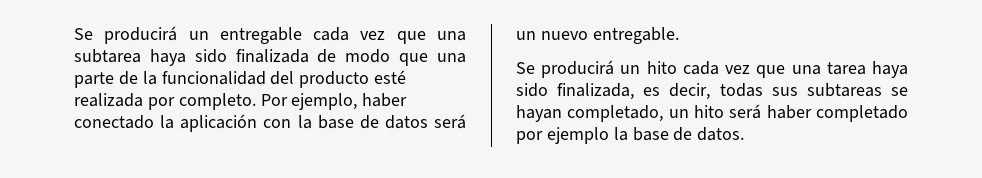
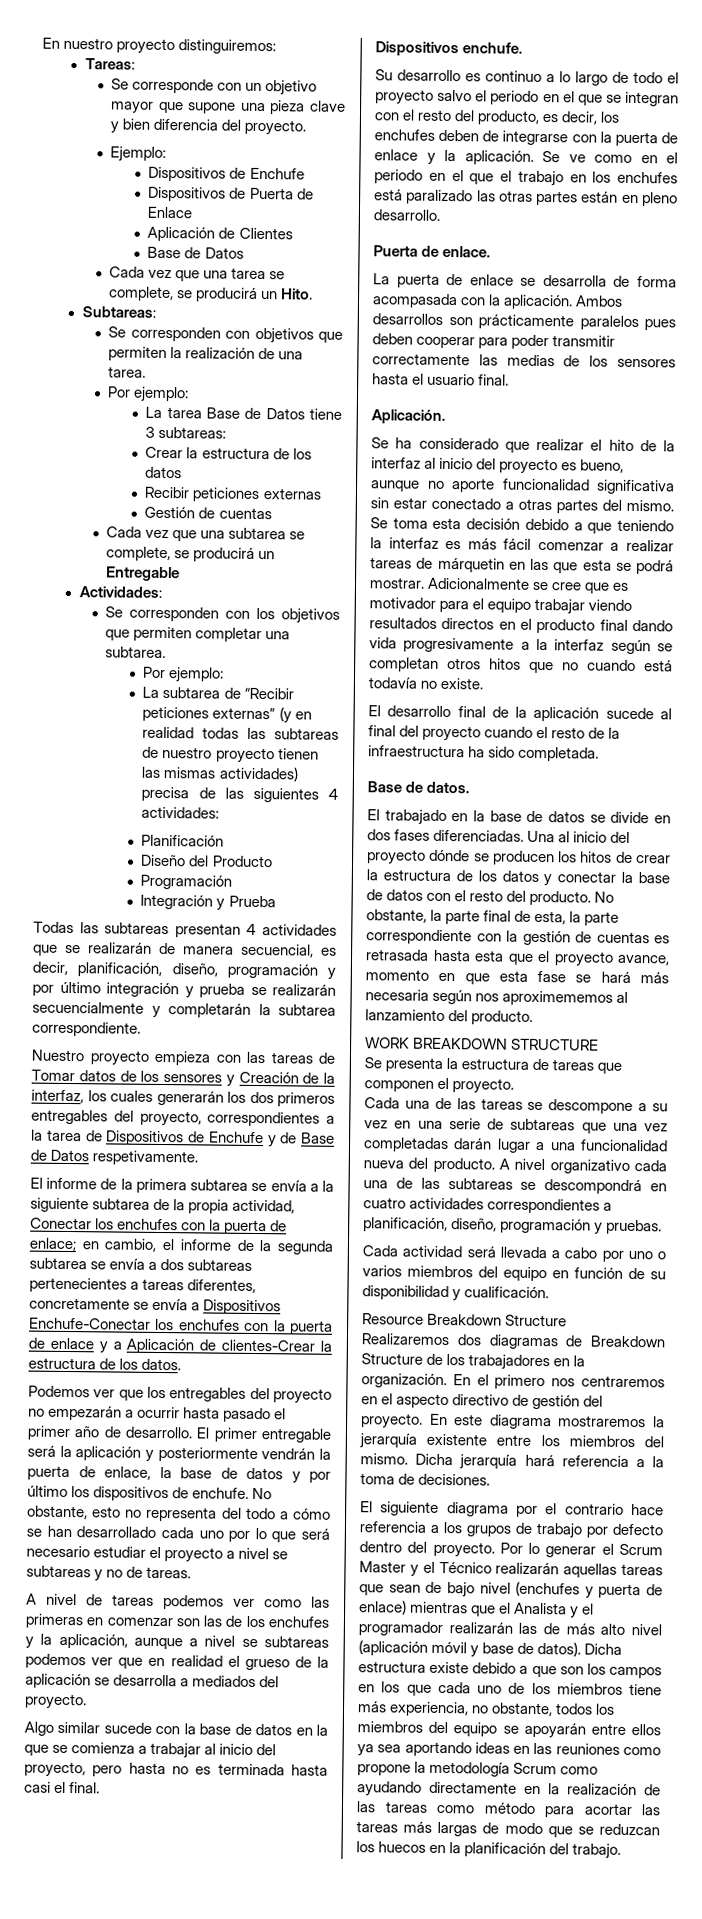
[74,26,466,44] [74,49,466,66] [74,70,407,88] [74,93,408,110] [74,114,258,132] Se producirá un entregable cada vez que una subtarea haya sido finalizada de modo que una parte de la funcionalidad del producto esté realizada por completo. Por ejemplo, haber conectado la aplicación -> [42,37,277,55] [84,58,135,70] [111,78,318,96] [110,100,346,115] [110,118,307,136] [110,146,167,162] [148,166,305,182] [148,186,314,202] [147,206,193,219] [147,226,293,242] [147,246,244,259] [109,266,286,282] [109,286,314,302] [81,306,156,318] [108,326,343,344] [108,346,304,362] [108,366,147,378] [107,386,190,403] [145,406,342,420] [145,426,227,439] [145,446,312,460] [145,466,183,479] [144,486,322,503] [144,506,272,520] [106,526,306,542] [106,546,276,562] [106,566,181,582] [78,586,162,598] [105,606,340,624] [105,626,291,643] [105,646,167,659] [142,666,225,683] [142,686,294,700] [142,706,312,724] [142,726,339,740] [142,746,319,764] [141,766,299,782] [141,786,339,803] [141,806,220,819] [141,834,225,847] [140,854,273,868] [140,874,233,890] [140,894,276,911] [33,921,337,938] [33,942,337,958] [32,961,336,980] [32,981,336,999] [32,1001,336,1018] [32,1021,141,1037] [31,1049,336,1066] [31,1069,335,1087] [31,1089,335,1107] [31,1109,335,1127] [31,1129,335,1148] [30,1149,199,1166] [30,1177,335,1194] [30,1197,296,1214] [30,1217,288,1235] [29,1237,334,1255] [29,1257,253,1271] [29,1277,257,1294] [29,1297,282,1315] [29,1317,333,1335] [28,1337,332,1354] [28,1357,182,1371] [28,1385,332,1404] [28,1405,287,1423] [27,1425,332,1443] [27,1445,331,1463] [27,1465,331,1484] [27,1485,273,1502] [27,1505,332,1522] [26,1525,330,1543] [26,1545,289,1563] [26,1565,192,1582] [26,1593,330,1610] [25,1613,330,1629] [25,1633,329,1650] [25,1653,329,1671] [25,1673,280,1689] [25,1693,87,1710] [24,1721,152,1736] En nuestro proyecto distinguiremos: // Tareas: // Se corresponde con un objetivo mayor que supone una pieza clave y bien diferencia del proyecto. // Ejemplo: // Dispositivos de Enchufe // Dispositivos de Puerta de Enlace // Aplicación de Clientes // Base de Datos // Cada vez que una tarea se complete, se producirá un Hito. // Subtareas: // Se corresponden con objetivos que permiten la realización de una tarea. // Por ejemplo: // La tarea Base de Datos tiene 3 subtareas: // Crear la estructura de los datos // Recibir peticiones externas // Gestión de cuentas // Cada vez que una subtarea se complete, se producirá un Entregable // Actividades: // Se corresponden con los objetivos que permiten completar una subtarea. // Por ejemplo: // La subtarea de “Recibir peticiones externas” (y en realidad todas las subtareas de nuestro proyecto tienen las mismas actividades) precisa de las siguientes 4 actividades: // Planificación // Diseño del Producto // Programación // Integración y Prueba // Todas las subtareas presentan 4 actividades que se realizarán de manera secuencial, es decir, planificación, diseño, programación y por último integración y prueba se realizarán secuencialmente y completarán la subtarea correspondiente. // Nuestro proyecto empieza con las tareas de Tomar datos de los sensores y Creación de la interfaz, los cuales generarán los dos primeros entregables del proyecto, correspondientes a la tarea de Dispositivos de Enchufe y de Base de Datos respetivamente. // El informe de la primera subtarea se envía a la siguiente subtarea de la propia actividad, Conectar los enchufes con la puerta de enlace; en cambio, el informe de la segunda subtarea se envía a dos subtareas pertenecientes a tareas diferentes, concretamente se envía a Dispositivos Enchufe-Conectar los enchufes con la puerta de enlace y a Aplicación de clientes-Crear la estructura de los datos. // Podemos ver que los entregables del proyecto no empezarán a ocurrir hasta pasado el primer año de desarrollo. El primer entregable será la aplicación y posteriormente vendrán la puerta de enlace, la base de datos y por último los dispositivos de enchufe. No obstante, esto no representa del todo a cómo se han desarrollado cada uno por lo que será necesario estudiar el proyecto a nivel se subtareas y no de tareas. // A nivel de tareas podemos ver como las primeras en comenzar son las de los enchufes y la aplicación, aunque a nivel se subtareas podemos ver que en realidad el grueso de la aplicación se desarrolla a mediados del proyecto. // Algo similar sucede
[434,114,466,129] [516,27,679,44] [516,60,908,78] [516,83,908,100] [516,104,908,122] [516,127,745,144] será un nuevo entregable. // Se producirá un hito cada vez que una tarea haya sido finalizada, es decir, todas sus subtareas se hayan completado, un hito será haber completado por ejemplo la base de datos. -> [295,1724,329,1736] [24,1742,277,1759] [24,1761,328,1778] [24,1781,101,1794] [375,41,524,57] [375,69,679,86] [375,89,679,107] [374,109,621,125] [374,129,678,147] [374,149,678,165] [374,169,678,187] [374,189,678,207] [373,209,440,221] [373,245,492,258] [373,273,677,288] [372,293,624,310] [372,313,676,331] [372,333,616,350] [372,353,676,368] [372,373,510,386] [371,409,446,424] [371,437,675,453] [371,457,625,475] [370,478,675,495] [370,497,674,514] [370,517,674,534] [370,537,674,552] [370,557,674,575] [369,577,630,594] [369,597,633,615] [369,617,673,634] [369,637,673,655] [369,657,673,674] [368,677,485,690] [368,705,672,722] [368,725,621,742] [368,745,600,762] [367,781,471,794] [367,809,671,826] [367,829,631,843] [367,849,671,866] [366,869,670,887] [366,889,615,906] [366,909,620,926] [366,929,670,946] [365,949,670,967] [365,969,669,985] [365,989,629,1006] [365,1009,534,1025] [365,1037,600,1051] [364,1057,623,1074] [364,1077,515,1094] [364,1097,668,1115] [364,1118,668,1134] [363,1137,668,1153] [363,1157,667,1174] [363,1177,667,1195] [363,1197,613,1214] [363,1217,663,1235] [362,1245,666,1262] [362,1265,666,1282] [362,1285,550,1302] [362,1313,568,1327] [361,1333,666,1350] [361,1353,586,1371] [361,1373,665,1390] [361,1393,604,1410] [361,1413,665,1430] [359,1433,664,1449] [360,1453,664,1470] [360,1473,491,1486] [360,1501,664,1518] [359,1521,664,1539] [359,1541,663,1558] [359,1561,663,1578] [359,1581,663,1599] [359,1600,595,1619] [358,1621,662,1637] [358,1640,623,1658] [358,1661,662,1679] [358,1681,662,1696] [357,1701,616,1717] [357,1721,661,1739] [357,1741,661,1757] [357,1761,599,1777] [357,1781,661,1797] [356,1801,661,1818] [356,1821,660,1838] [356,1841,622,1859] en la que se comienza a trabajar al inicio del proyecto, pero hasta no es terminada hasta casi el final. // Dispositivos enchufe. // Su desarrollo es continuo a lo largo de todo el proyecto salvo el periodo en el que se integran con el resto del producto, es decir, los enchufes deben de integrarse con la puerta de enlace y la aplicación. Se ve como en el periodo en el que el trabajo en los enchufes está paralizado las otras partes están en pleno desarrollo. // Puerta de enlace. // La puerta de enlace se desarrolla de forma acompasada con la aplicación. Ambos desarrollos son prácticamente paralelos pues deben cooperar para poder transmitir correctamente las medias de los sensores hasta el usuario final. // Aplicación. // Se ha considerado que realizar el hito de la interfaz al inicio del proyecto es bueno, aunque no aporte funcionalidad significativa sin estar conectado a otras partes del mismo. Se toma esta decisión debido a que teniendo la interfaz es más fácil comenzar a realizar tareas de márquetin en las que esta se podrá mostrar. Adicionalmente se cree que es motivador para el equipo trabajar viendo resultados directos en el producto final dando vida progresivamente a la interfaz según se completan otros hitos que no cuando está todavía no existe. // El desarrollo final de la aplicación sucede al final del proyecto cuando el resto de la infraestructura ha sido completada. // Base de datos. // El trabajado en la base de datos se divide en dos fases diferenciadas. Una al inicio del proyecto dónde se producen los hitos de crear la estructura de los datos y conectar la base de datos con el resto del producto. No obstante, la parte final de esta, la parte correspondiente con la gestión de cuentas es retrasada hasta esta que el proyecto avance, momento en que esta fase se hará más necesaria según nos aproximememos al lanzamiento del producto. // WORK BREAKDOWN STRUCTURE // Se presenta la estructura de tareas que componen el proyecto. // Cada una de las tareas se descompone a su vez en una serie de subtareas que una vez completadas darán lugar a una funcionalidad nueva del producto. A nivel organizativo cada una de las subtareas se descompondrá en cuatro actividades correspondientes a planificación, diseño, programación y pruebas. // Cada actividad será llevada a cabo por uno o varios miembros del equipo en función de su disponibilidad y cualificación. // Resource Breakdown Structure // Realizaremos dos diagramas de Breakdown Structure de los trabajadores en la organización. En el primero nos centraremos en el aspecto directivo de gestión del proyecto. En este diagrama mostraremos la jerarquía existente entre los miembros del mismo. Dicha jerarquía hará referencia a la toma de decisiones. // El siguiente diagrama por el contrario hace referencia a los grupos de trabajo por defecto dentro del proyecto. Por lo generar el Scrum Master y el Técnico realizarán aquellas tareas que sean de bajo nivel (enchufes y puerta de enlace) mientras que el Analista y el programador realizarán las de más alto nivel (aplicación móvil y base de datos). Dicha estructura existe debido a que son los campos en los que cada uno de los miembros tiene más experiencia, no obstante, todos los miembros del equipo se apoyarán entre ellos ya sea aportando ideas en las reuniones como propone la metodología Scrum como ayudando directamente en la realización de las tareas como método para acortar las tareas más largas de modo que se reduzcan los huecos en la planificación del trabajo.

